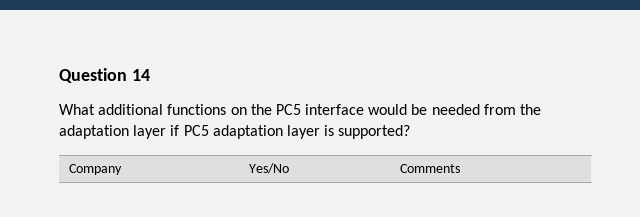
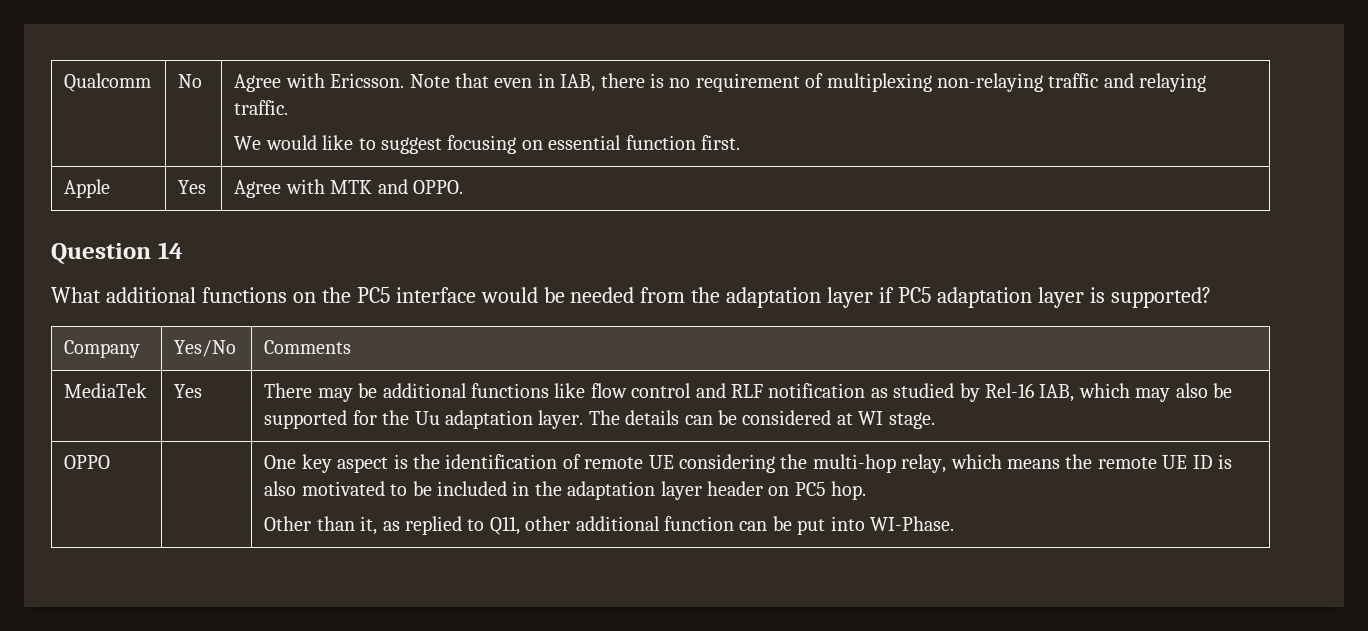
(59, 75) none -> [64,73,152,92] [178,74,203,88] [234,73,1207,92] [234,100,289,115] [234,135,740,154] [64,179,111,198] [178,180,207,194] [234,179,463,198] Qualcomm | No | Agree with Ericsson. Note that even in IAB, there is no requirement of multiplexing non-relaying traffic and relaying traffic. // We would like to suggest focusing on essential function first. // Apple | Yes | Agree with MTK and OPPO. //
(461, 168) none -> [64,383,148,398] [174,384,203,398] [264,383,1232,402] [264,410,935,429] [64,455,111,469] [264,454,1232,473] [264,481,867,500] [264,516,954,535] // MediaTek | Yes | There may be additional functions like flow control and RLF notification as studied by Rel-16 IAB, which may also be supported for the Uu adaptation layer. The details can be considered at WI stage. // OPPO | | One key aspect is the identification of remote UE considering the multi-hop relay, which means the remote UE ID is also motivated to be included in the adaptation layer header on PC5 hop. // Other than it, as replied to Q11, other additional function can be put into WI-Phase.

